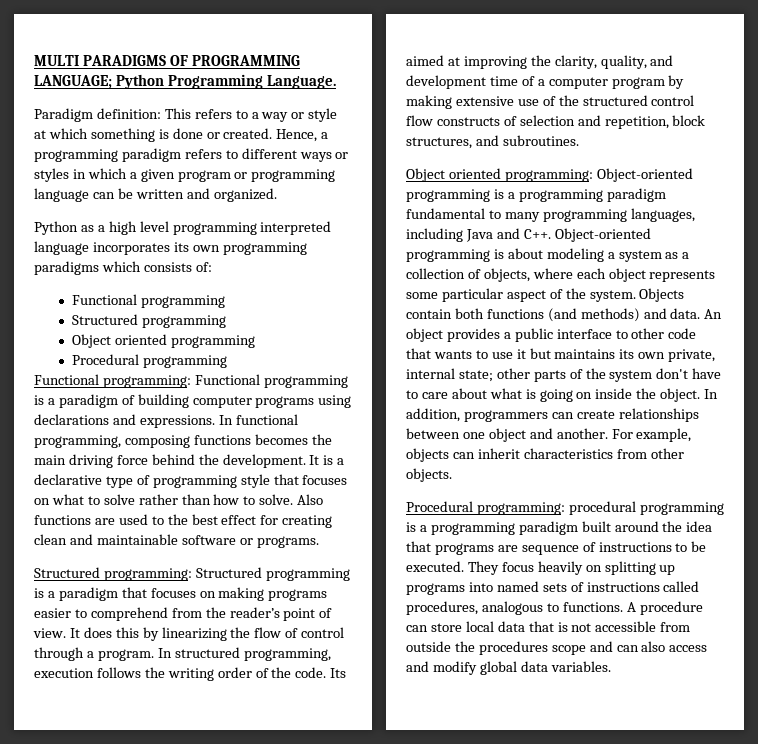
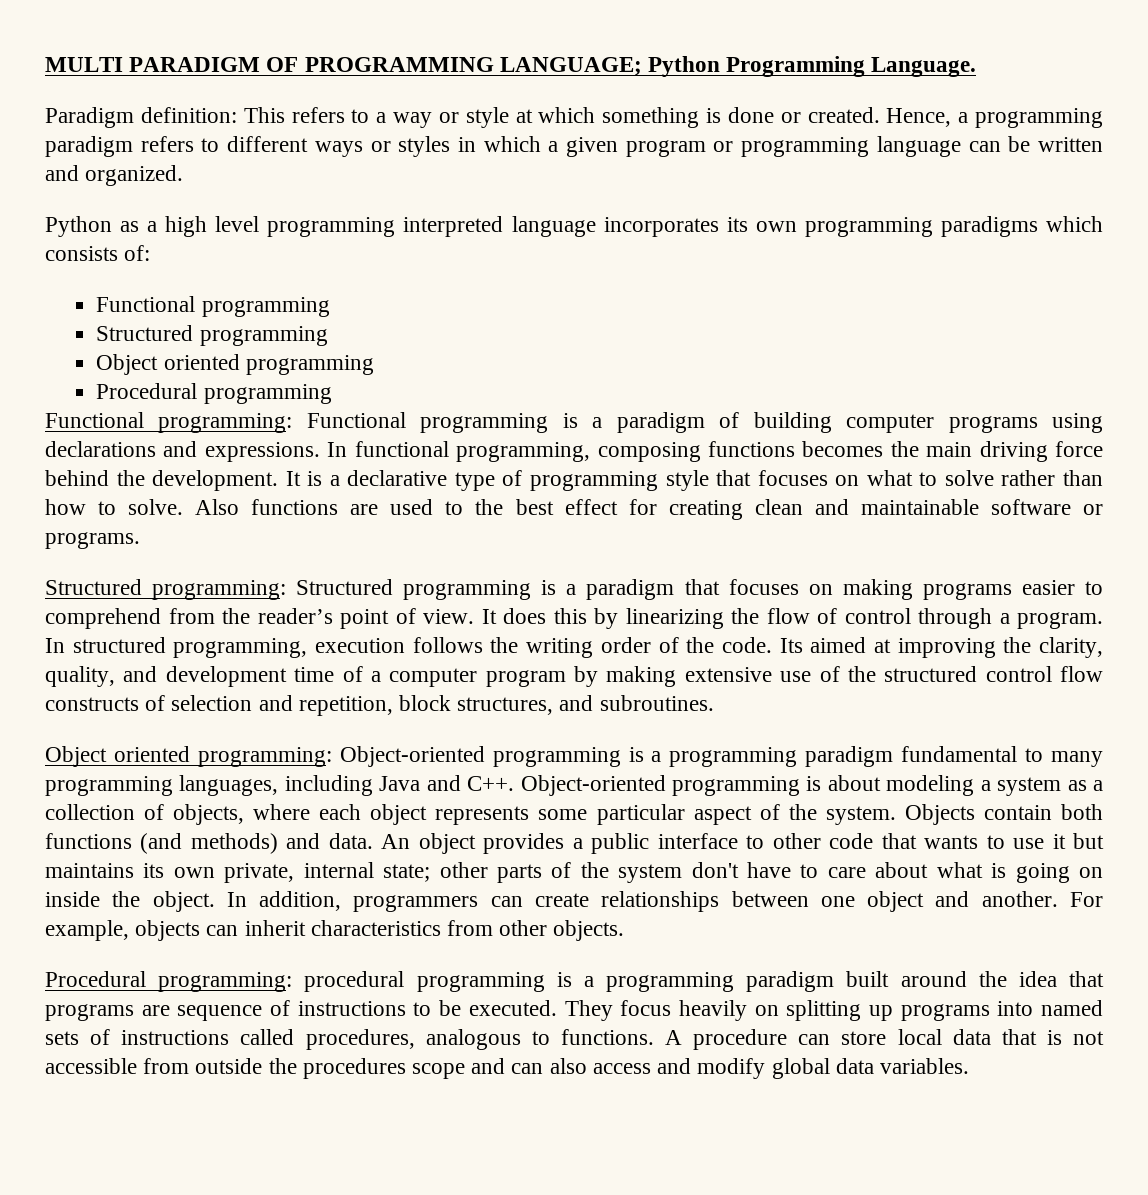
[82,55,166,66] PARADIGMS -> [129,57,261,72] PARADIGM

